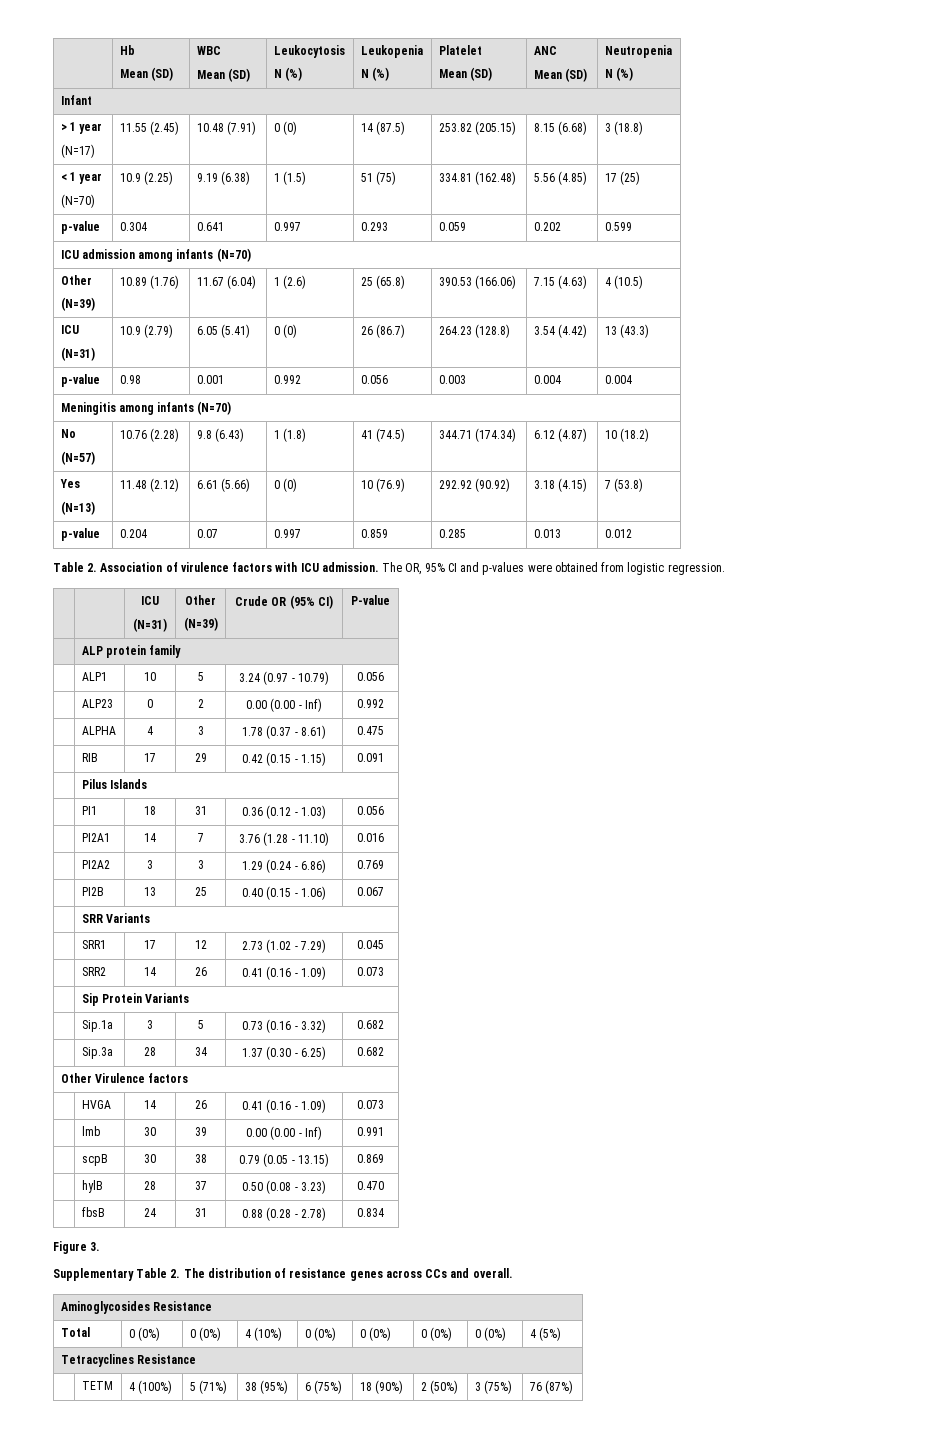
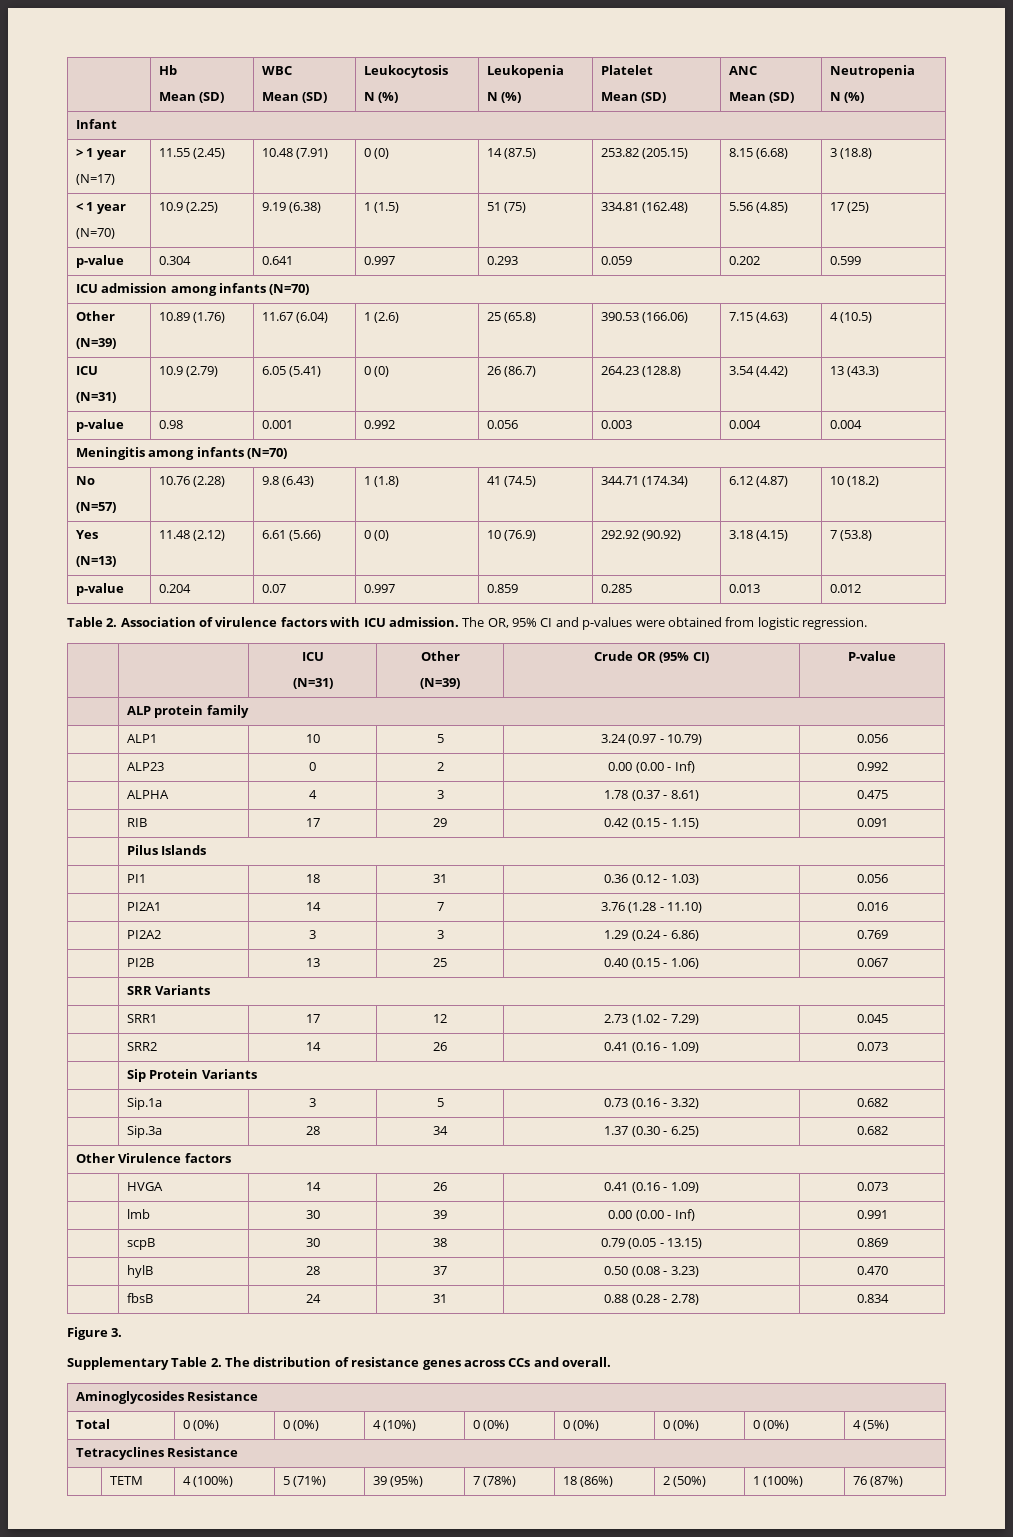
[244,1382,257,1391] 38 -> [372,1476,387,1485] 39
[304,1380,342,1394] [359,1380,403,1394] 6 (75%) | 18 (90%) -> [472,1476,517,1487] [562,1476,614,1487] 7 (78%) | 18 (86%)
[474,1380,512,1394] 3 (75%) -> [752,1476,804,1487] 1 (100%)

